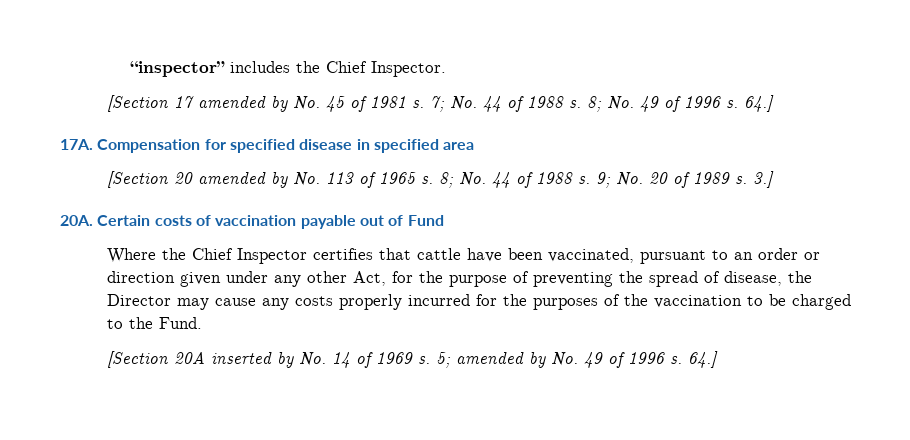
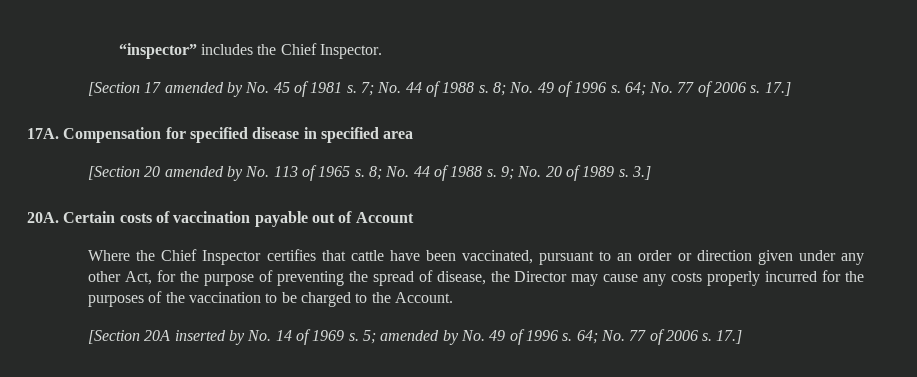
[744,95,775,112] 64.] -> [624,81,791,97] 64; No. 77 of 2006 s. 17.]
[407,215,444,226] Fund -> [355,212,414,223] Account
[159,317,203,329] Fund. -> [394,292,453,303] Account.
[688,351,719,368] 64.] -> [576,329,743,345] 64; No. 77 of 2006 s. 17.]

